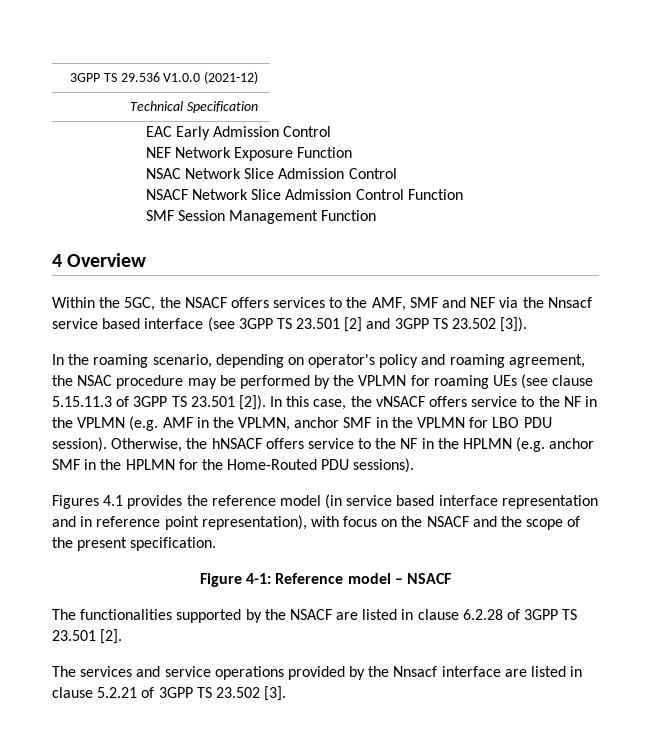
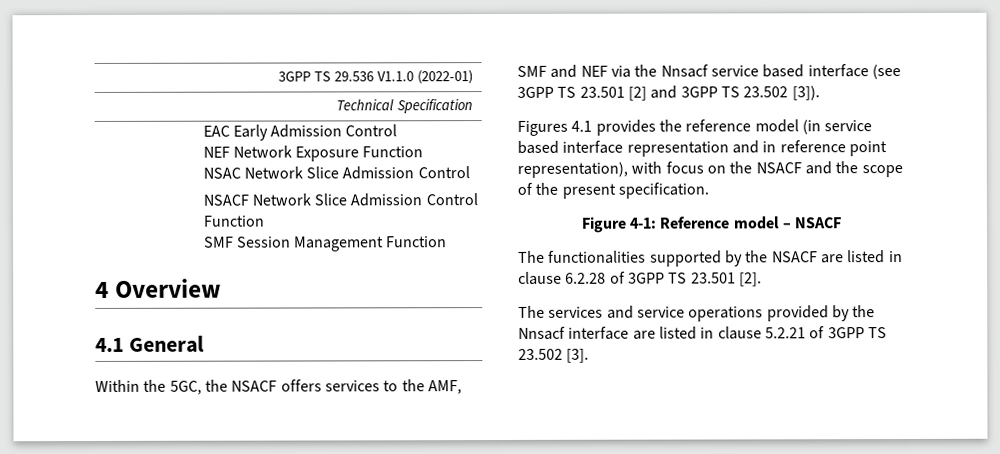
[163,71,259,84] V1.0.0 (2021-12) -> [376,70,473,85] V1.1.0 (2022-01)
(147, 260) none -> [95,335,204,353] // 4.1 General
[52,354,585,368] [52,374,594,389] [52,395,597,410] [52,416,552,431] [52,437,595,452] [52,458,415,473] // In the roaming scenario, depending on operator's policy and roaming agreement, the NSAC procedure may be performed by the VPLMN for roaming UEs (see clause 5.15.11.3 of 3GPP TS 23.501 [2]). In this case, the vNSACF offers service to the NF in the VPLMN (e.g. AMF in the VPLMN, anchor SMF in the VPLMN for LBO PDU session). Otherwise, the hNSACF offers service to the NF in the HPLMN (e.g. anchor SMF in the HPLMN for the Home-Routed PDU sessions). -> (820, 93) none

